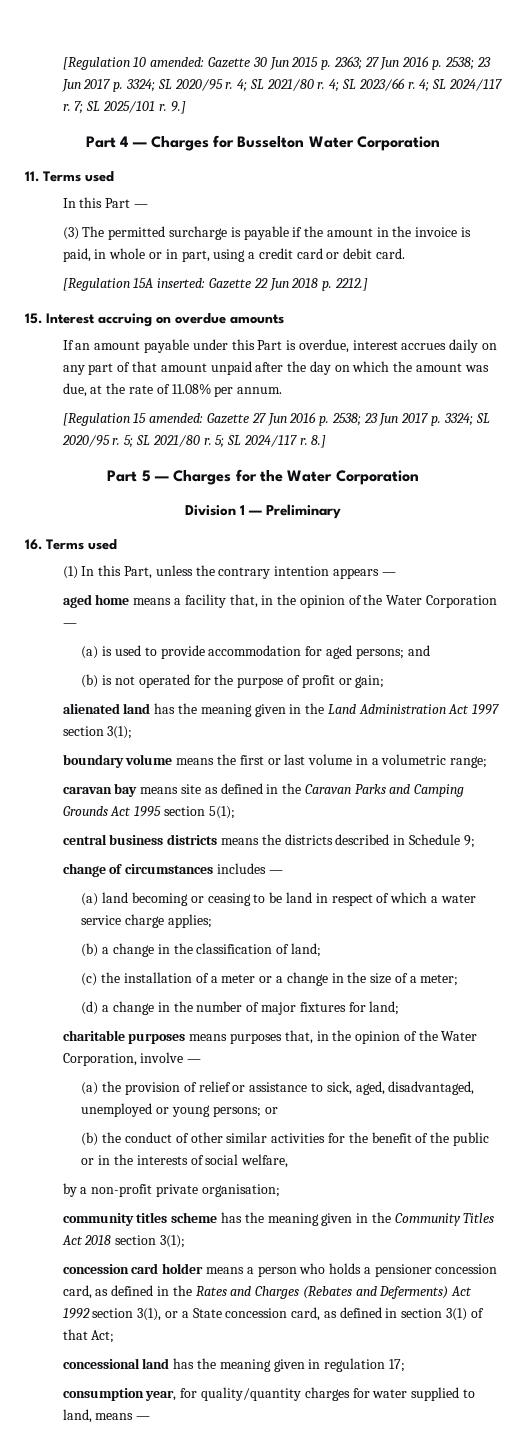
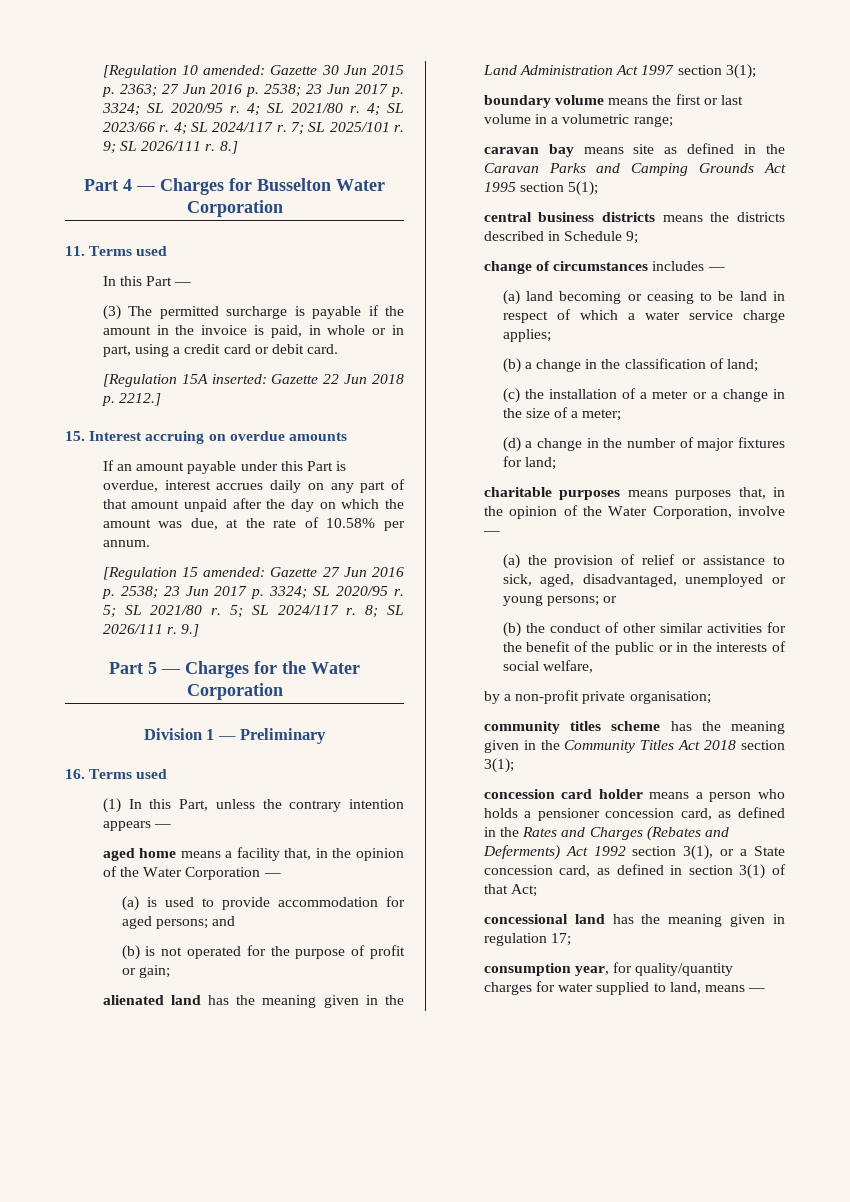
[170,101,186,114] 9.] -> [102,141,238,154] 9; SL 2026/111 r. 8.]
[171,383,211,395] 11.08% -> [326,518,376,528] 10.58%
[311,435,327,448] 8.] -> [365,605,405,618] [102,624,200,637] 8; SL 2026/111 r. 9.]

